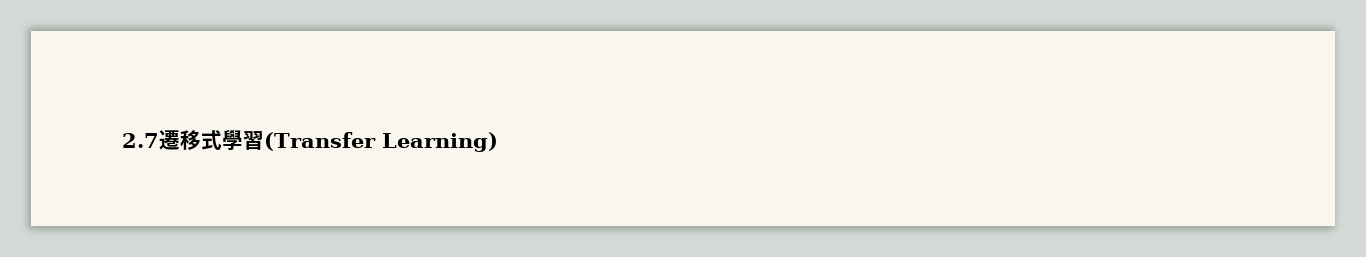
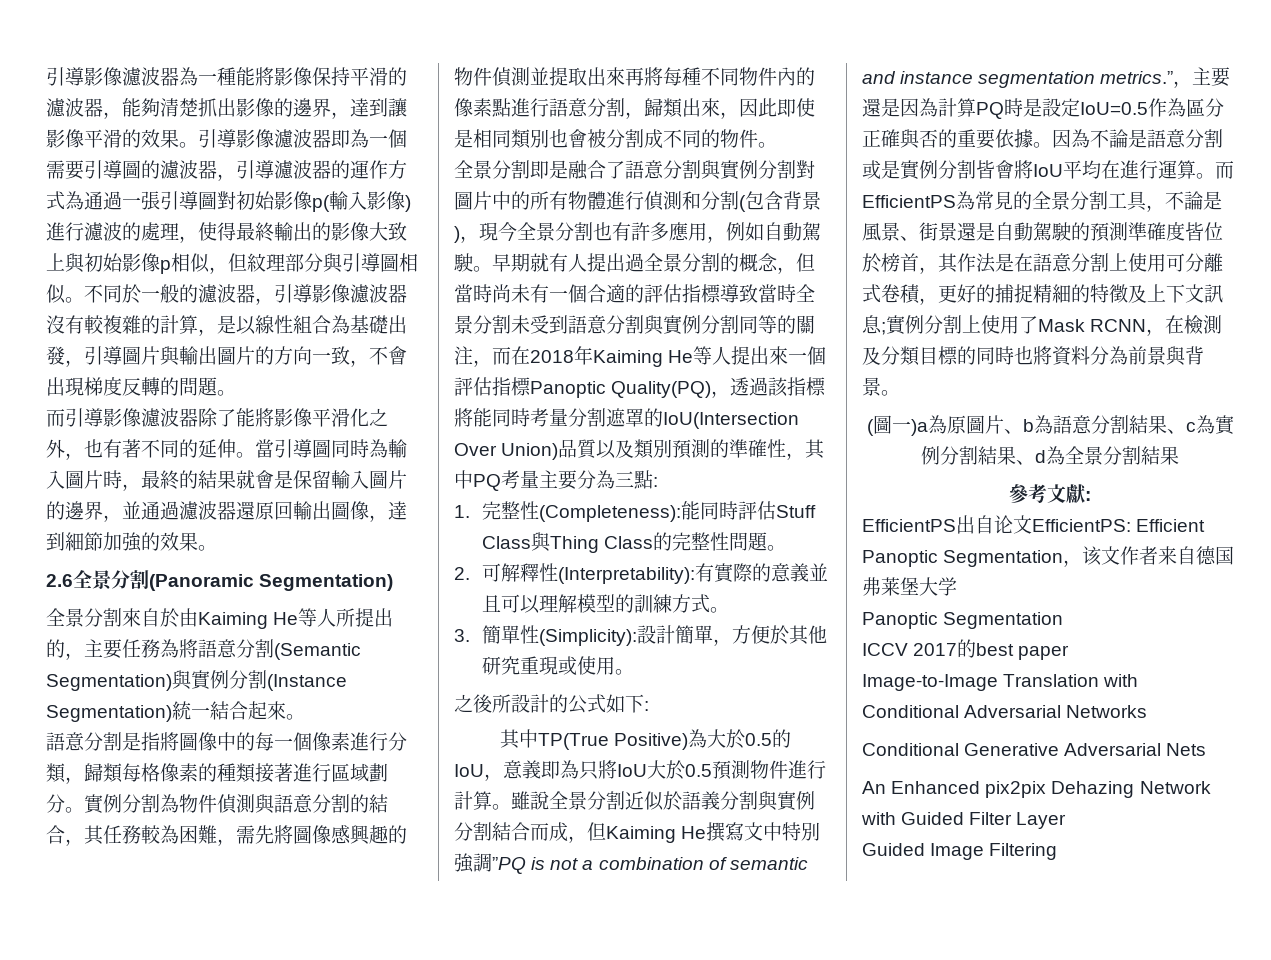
[122,130,498,152] 2.7遷移式學習(Transfer Learning) -> [46,67,407,86] [46,98,407,119] [46,129,407,148] [46,160,407,181] [46,191,411,212] [46,222,407,243] [46,253,418,274] [46,284,407,305] [46,315,407,336] [46,346,407,367] [46,377,236,396] [46,408,388,427] [46,439,407,460] [46,470,407,491] [46,501,407,522] [46,532,217,552] [46,570,394,591] [46,608,394,629] [46,639,361,660] [46,670,347,691] [46,701,305,722] [46,732,407,751] [46,763,388,784] [46,794,388,814] [46,825,407,846] [454,67,815,87] [454,98,815,119] [454,129,777,149] [454,160,815,180] [454,191,821,212] [454,222,821,243] [453,253,815,274] [454,284,815,303] [454,315,815,335] [454,346,827,367] [454,377,827,398] [454,408,799,429] [454,439,826,460] [454,470,658,491] [454,501,816,522] [481,532,786,553] [454,563,828,584] [481,594,729,614] [454,625,827,646] [481,656,634,676] [454,694,649,714] [500,729,792,750] [454,760,826,781] [454,791,815,811] [454,822,821,843] [454,853,808,874] [862,67,1231,88] [862,98,1224,119] [862,129,1223,149] [862,160,1234,180] [862,191,1222,212] [862,222,1223,242] [862,253,1223,274] [862,284,1223,305] [862,315,1223,336] [862,346,1204,366] [862,377,900,396] [866,415,1235,436] [921,446,1179,465] [1009,484,1091,503] [862,515,1206,534] [862,546,1235,567] [862,577,957,596] [862,612,1064,629] [862,639,1070,660] [862,674,1139,691] [862,705,1148,718] [862,743,1207,756] [862,781,1211,798] [861,812,1067,829] [862,843,1058,860] 引導影像濾波器為一種能將影像保持平滑的濾波器，能夠清楚抓出影像的邊界，達到讓影像平滑的效果。引導影像濾波器即為一個需要引導圖的濾波器，引導濾波器的運作方式為通過一張引導圖對初始影像p(輸入影像)進行濾波的處理，使得最終輸出的影像大致上與初始影像p相似，但紋理部分與引導圖相似。不同於一般的濾波器，引導影像濾波器沒有較複雜的計算，是以線性組合為基礎出發，引導圖片與輸出圖片的方向一致，不會出現梯度反轉的問題。 // 而引導影像濾波器除了能將影像平滑化之外，也有著不同的延伸。當引導圖同時為輸入圖片時，最終的結果就會是保留輸入圖片的邊界，並通過濾波器還原回輸出圖像，達到細節加強的效果。 // 2.6全景分割(Panoramic Segmentation) // 全景分割來自於由Kaiming He等人所提出的，主要任務為將語意分割(Semantic Segmentation)與實例分割(Instance Segmentation)統一結合起來。 // 語意分割是指將圖像中的每一個像素進行分類，歸類每格像素的種類接著進行區域劃分。實例分割為物件偵測與語意分割的結合，其任務較為困難，需先將圖像感興趣的物件偵測並提取出來再將每種不同物件內的像素點進行語意分割，歸類出來，因此即使是相同類別也會被分割成不同的物件。 // 全景分割即是融合了語意分割與實例分割對圖片中的所有物體進行偵測和分割(包含背景)，現今全景分割也有許多應用，例如自動駕駛。早期就有人提出過全景分割的概念，但當時尚未有一個合適的評估指標導致當時全景分割未受到語意分割與實例分割同等的關注，而在2018年Kaiming He等人提出來一個評估指標Panoptic Quality(PQ)，透過該指標將能同時考量分割遮罩的IoU(Intersection Over Union)品質以及類別預測的準確性，其中PQ考量主要分為三點: // 1.完整性(Completeness):能同時評估Stuff Class與Thing Class的完整性問題。 // 2.可解釋性(Interpretability):有實際的意義並且可以理解模型的訓練方式。 // 3.簡單性(Simplicity):設計簡單，方便於其他研究重現或使用。 // 之後所設計的公式如下: // 其中TP(True Positive)為大於0.5的IoU，意義即為只將IoU大於0.5預測物件進行計算。雖說全景分割近似於語義分割與實例分割結合而成，但Kaiming He撰寫文中特別強調”PQ is not a combination of semantic and instance segmentation metrics.”，主要還是因為計算PQ時是設定IoU=0.5作為區分正確與否的重要依據。因為不論是語意分割或是實例分割皆會將IoU平均在進行運算。而EfficientPS為常見的全景分割工具，不論是風景、街景還是自動駕駛的預測準確度皆位於榜首，其作法是在語意分割上使用可分離式卷積，更好的捕捉精細的特徵及上下文訊息;實例分割上使用了Mask RCNN，在檢測及分類目標的同時也將資料分為前景與背景。 // (圖一)a為原圖片、b為語意分割結果、c為實例分割結果、d為全景分割結果 // 參考文獻: // EfficientPS出自论文EfficientPS: Efficient Panoptic Segmentation，该文作者来自德国弗莱堡大学 // Panoptic Segmentation // ICCV 2017的best paper // Image-to-Image Translation with Conditional Adversarial Networks // Conditional Generative Adversarial Nets // An Enhanced pix2pix Dehazing Network with Guided Filter Layer // Guided Image Filtering

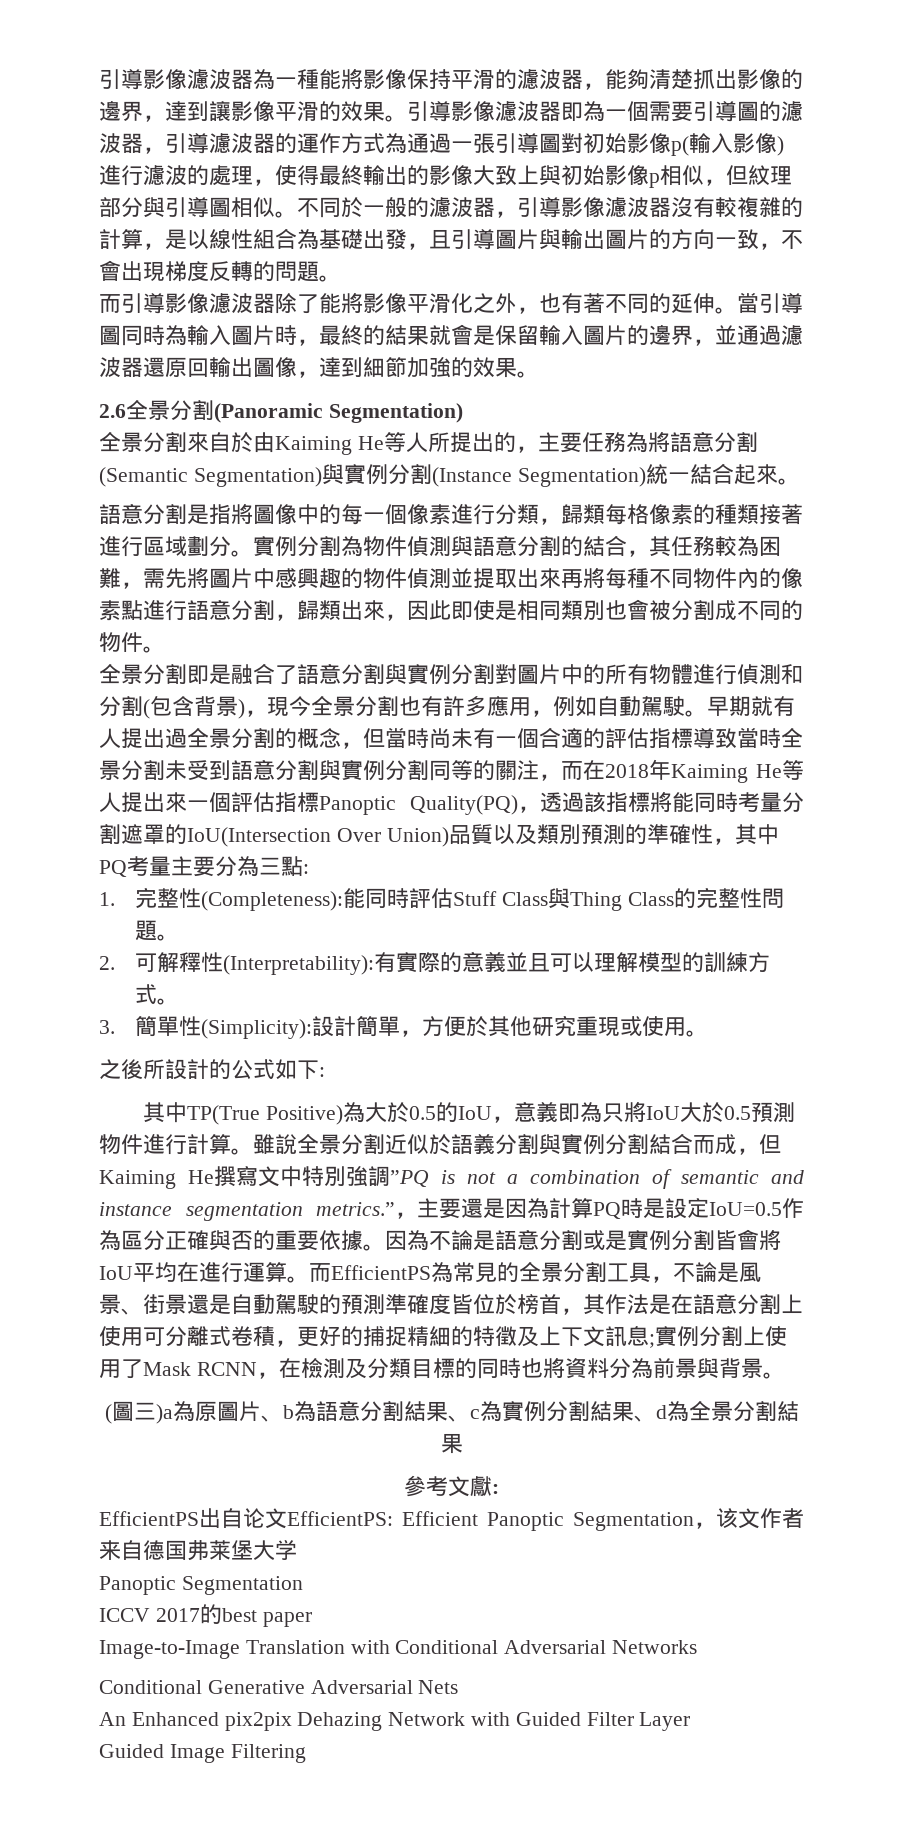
(84, 363) none -> [429,229,451,249] 且
[312,825,331,844] 像 -> [231,568,275,589] 片中
[891,421,911,432] 一 -> [133,1402,156,1420] 三

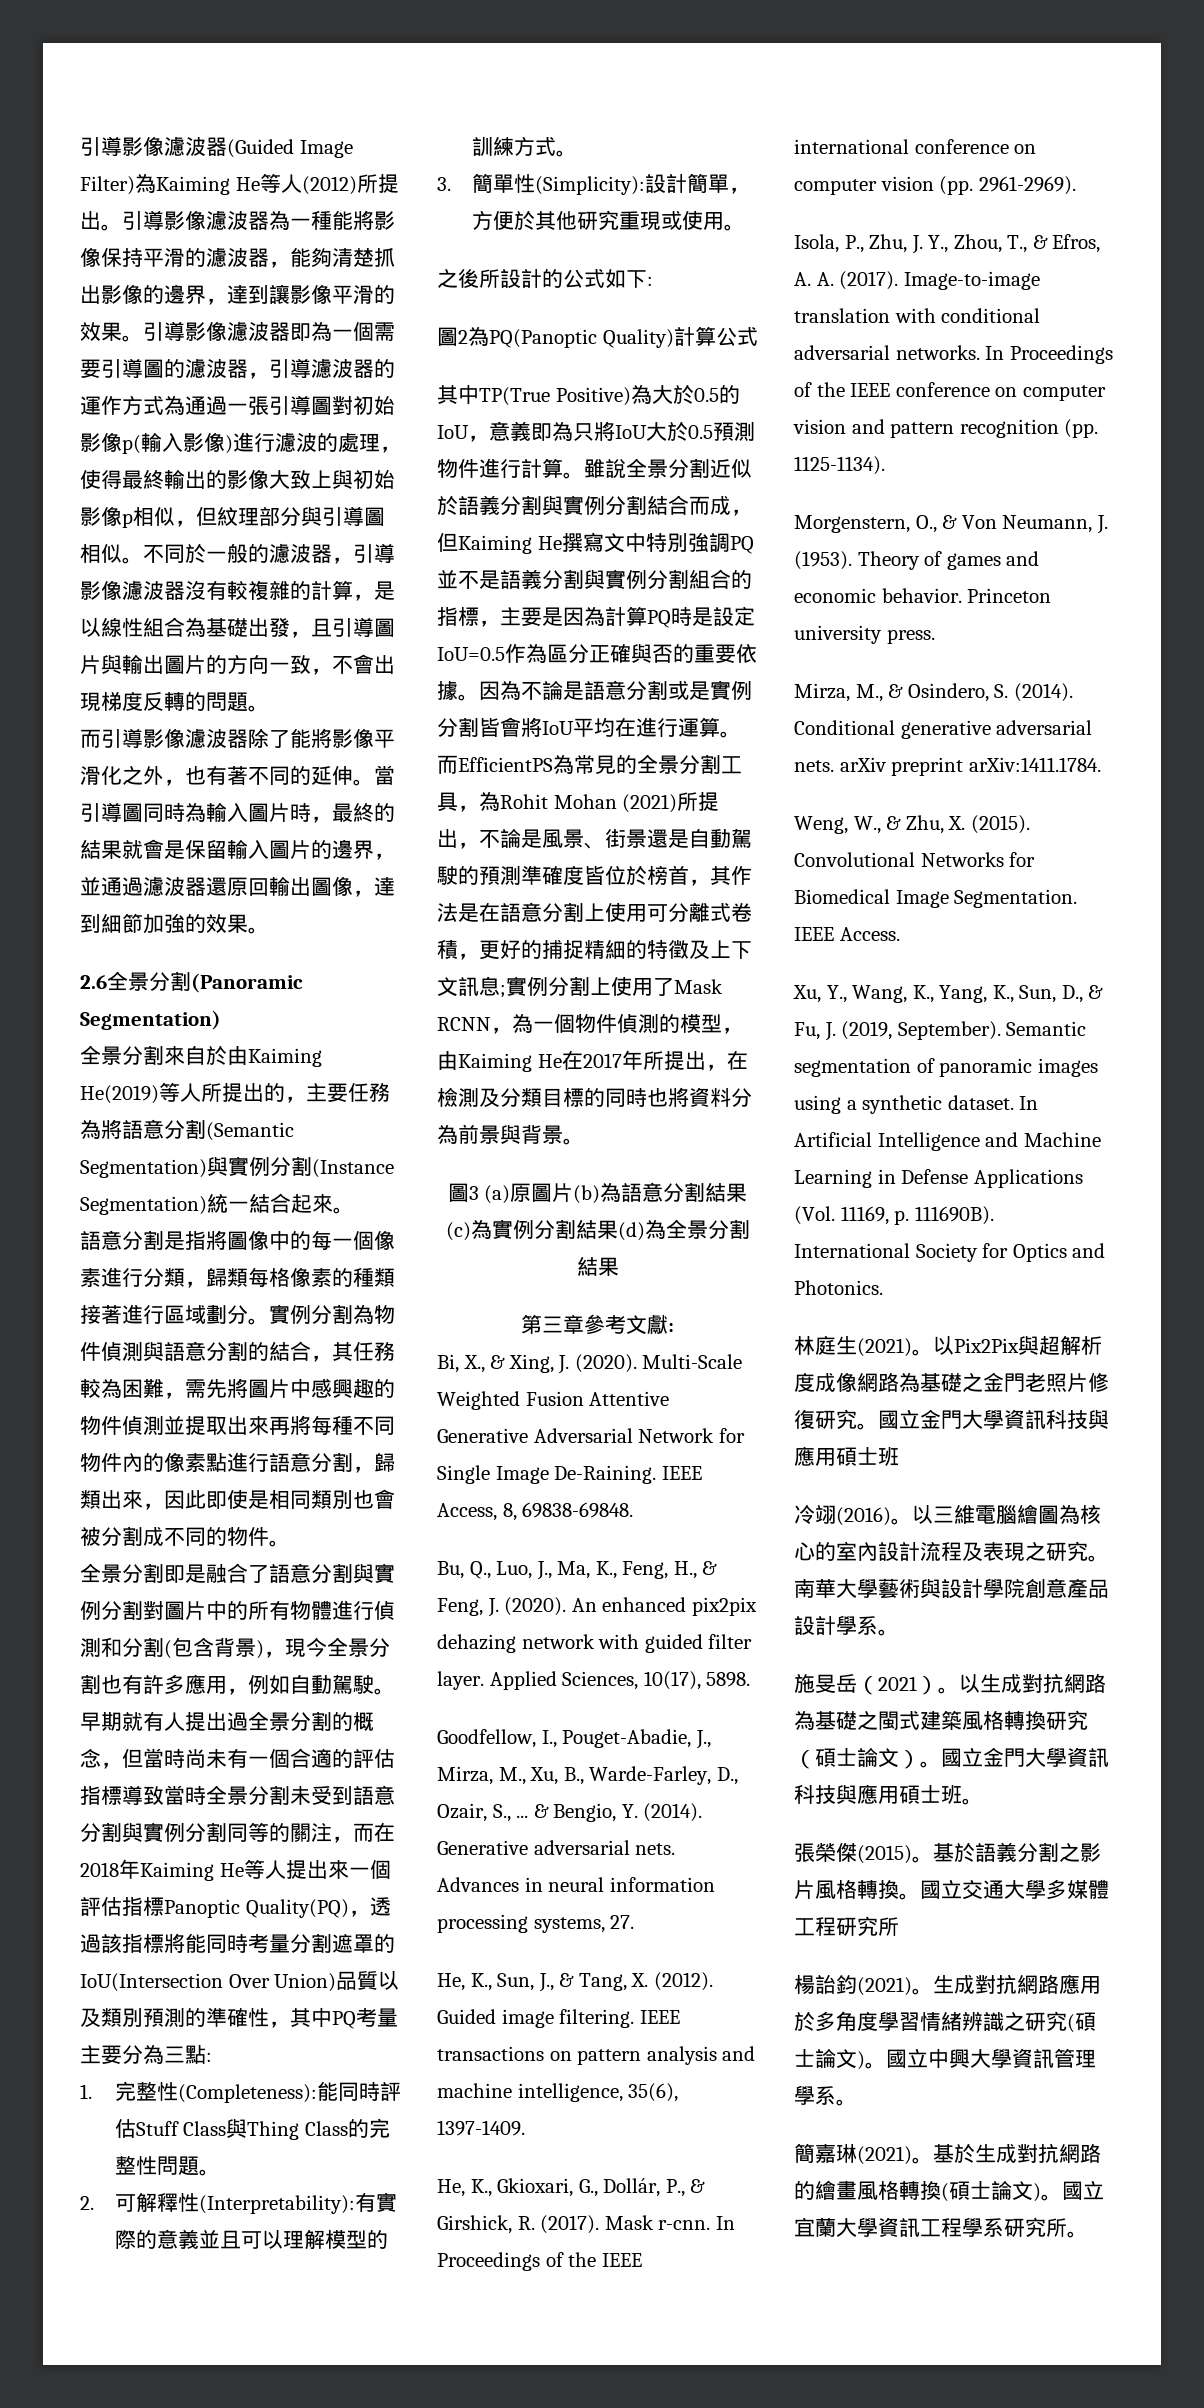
[99,69,253,90] 引導影像濾波器 -> [80,136,353,158] [80,173,399,195] [80,210,269,231] 引導影像濾波器(Guided Image Filter)為Kaiming He等人(2012)所提出。引導影像濾波器
[357,436,384,450] He -> [80,1085,159,1104] He(2019)
(325, 1072) none -> [437,326,758,348] // 圖2為PQ(Panoptic Quality)計算公式
[390,1169,804,1189] [99,1198,483,1221] ”PQ is not a combination of semantic and instance segmentation metrics.”，主要還 -> [729,536,754,554] [437,569,752,590] [437,607,542,627] PQ並不是語義分割與實例分割組合的指標，主要
(673, 1279) none -> [479,791,720,813] [437,829,479,849] 為Rohit Mohan (2021)所提出，
(279, 1375) none -> [512,1013,743,1034] [437,1050,727,1072] 為一個物件偵測的模型，由Kaiming He在2017年所提出，
[104,1401,294,1424] (圖三)a為原圖片、b -> [447,1183,601,1204] 圖3 (a)原圖片(b)
[447,1409,480,1422] 、c -> [445,1222,471,1241] (c)
[633,1405,667,1422] 、d -> [617,1222,645,1241] (d)
(463, 1443) none -> [521,1314,584,1334] 第三章
[99,1508,804,1531] [99,1540,297,1561] [99,1576,303,1595] [99,1604,312,1627] [99,1640,698,1659] [99,1680,459,1694] [99,1712,691,1731] [99,1744,306,1763] EfficientPS出自论文EfficientPS: Efficient Panoptic Segmentation，该文作者来自德国弗莱堡大学 // Panoptic Segmentation // ICCV 2017的best paper // Image-to-Image Translation with Conditional Adversarial Networks // Conditional Generative Adversarial Nets // An Enhanced pix2pix Dehazing Network with Guided Filter Layer // Guided Image Filtering -> [437,1354,743,1374] [437,1391,670,1410] [437,1428,745,1443] [437,1465,702,1484] [437,1502,634,1521] [437,1561,718,1580] [437,1597,757,1617] [437,1634,753,1653] [437,1671,751,1690] [437,1729,711,1749] [437,1766,738,1785] [437,1803,703,1822] [437,1840,676,1855] [437,1877,715,1892] [437,1914,635,1933] [437,1972,713,1992] [437,2009,680,2028] [437,2046,756,2065] [437,2083,679,2102] [437,2120,525,2136] [437,2178,706,2197] [437,2215,735,2234] [437,2252,642,2271] [794,139,1037,154] [794,176,1076,195] [794,234,1101,254] [794,271,1040,290] [794,308,1041,323] [794,345,1113,364] [794,382,1106,401] [793,419,1099,438] [794,456,885,475] [794,515,1108,534] [794,551,1040,570] [794,588,1052,603] [794,625,935,644] [794,683,1073,702] [794,720,1093,739] [794,757,1101,776] [794,815,1030,834] [794,852,1036,867] [794,889,1078,908] [794,927,900,941] [793,985,1104,1003] [794,1021,1087,1041] [794,1058,1098,1077] [794,1095,1039,1114] [794,1132,1101,1151] [794,1169,1083,1188] [794,1206,994,1225] [794,1243,1106,1262] [794,1280,883,1295] [794,1335,1102,1357] [794,1372,1109,1392] [794,1409,1109,1430] [794,1446,899,1466] [794,1504,1101,1526] [794,1541,1109,1562] [794,1578,1109,1599] [794,1615,899,1636] [794,1673,1106,1695] [794,1710,1088,1730] [794,1747,1109,1769] [794,1784,983,1805] [794,1842,1101,1864] [794,1879,1109,1900] [794,1916,899,1936] [794,1974,1101,1996] [794,2011,1096,2033] [794,2048,1096,2070] [794,2085,857,2106] [794,2143,1101,2165] [794,2180,1104,2202] [794,2217,1088,2238] Bi, X., & Xing, J. (2020). Multi-Scale Weighted Fusion Attentive Generative Adversarial Network for Single Image De-Raining. IEEE Access, 8, 69838-69848. // Bu, Q., Luo, J., Ma, K., Feng, H., & Feng, J. (2020). An enhanced pix2pix dehazing network with guided filter layer. Applied Sciences, 10(17), 5898. // Goodfellow, I., Pouget-Abadie, J., Mirza, M., Xu, B., Warde-Farley, D., Ozair, S., ... & Bengio, Y. (2014). Generative adversarial nets. Advances in neural information processing systems, 27. // He, K., Sun, J., & Tang, X. (2012). Guided image filtering. IEEE transactions on pattern analysis and machine intelligence, 35(6), 1397-1409. // He, K., Gkioxari, G., Dollár, P., & Girshick, R. (2017). Mask r-cnn. In Proceedings of the IEEE international conference on computer vision (pp. 2961-2969). // Isola, P., Zhu, J. Y., Zhou, T., & Efros, A. A. (2017). Image-to-image translation with conditional adversarial networks. In Proceedings of the IEEE conference on computer vision and pattern recognition (pp. 1125-1134). // Morgenstern, O., & Von Neumann, J. (1953). Theory of games and economic behavior. Princeton university press. // Mirza, M., & Osindero, S. (2014). Conditional generative adversarial nets. arXiv preprint arXiv:1411.1784. // Weng, W., & Zhu, X. (2015). Convolutional Networks for Biomedical Image Segmentation. IEEE Access. // Xu, Y., Wang, K., Yang, K., Sun, D., & Fu, J. (2019, September). Semantic segmentation of panoramic images using a synthetic dataset. In Artificial Intelligence and Machine Learning in Defense Applications (Vol. 11169, p. 111690B). International Society for Optics and Photonics. // 林庭生(2021)。以Pix2Pix與超解析度成像網路為基礎之金門老照片修復研究。國立金門大學資訊科技與應用碩士班 // 冷翊(2016)。以三維電腦繪圖為核心的室內設計流程及表現之研究。南華大學藝術與設計學院創意產品設計學系。 // 施旻岳（2021）。以生成對抗網路為基礎之閩式建築風格轉換研究（碩士論文）。國立金門大學資訊科技與應用碩士班。 // 張榮傑(2015)。基於語義分割之影片風格轉換。國立交通大學多媒體工程研究所 // 楊詒鈞(2021)。生成對抗網路應用於多角度學習情緒辨識之研究(碩士論文)。國立中興大學資訊管理學系。 // 簡嘉琳(2021)。基於生成對抗網路的繪畫風格轉換(碩士論文)。國立宜蘭大學資訊工程學系研究所。

